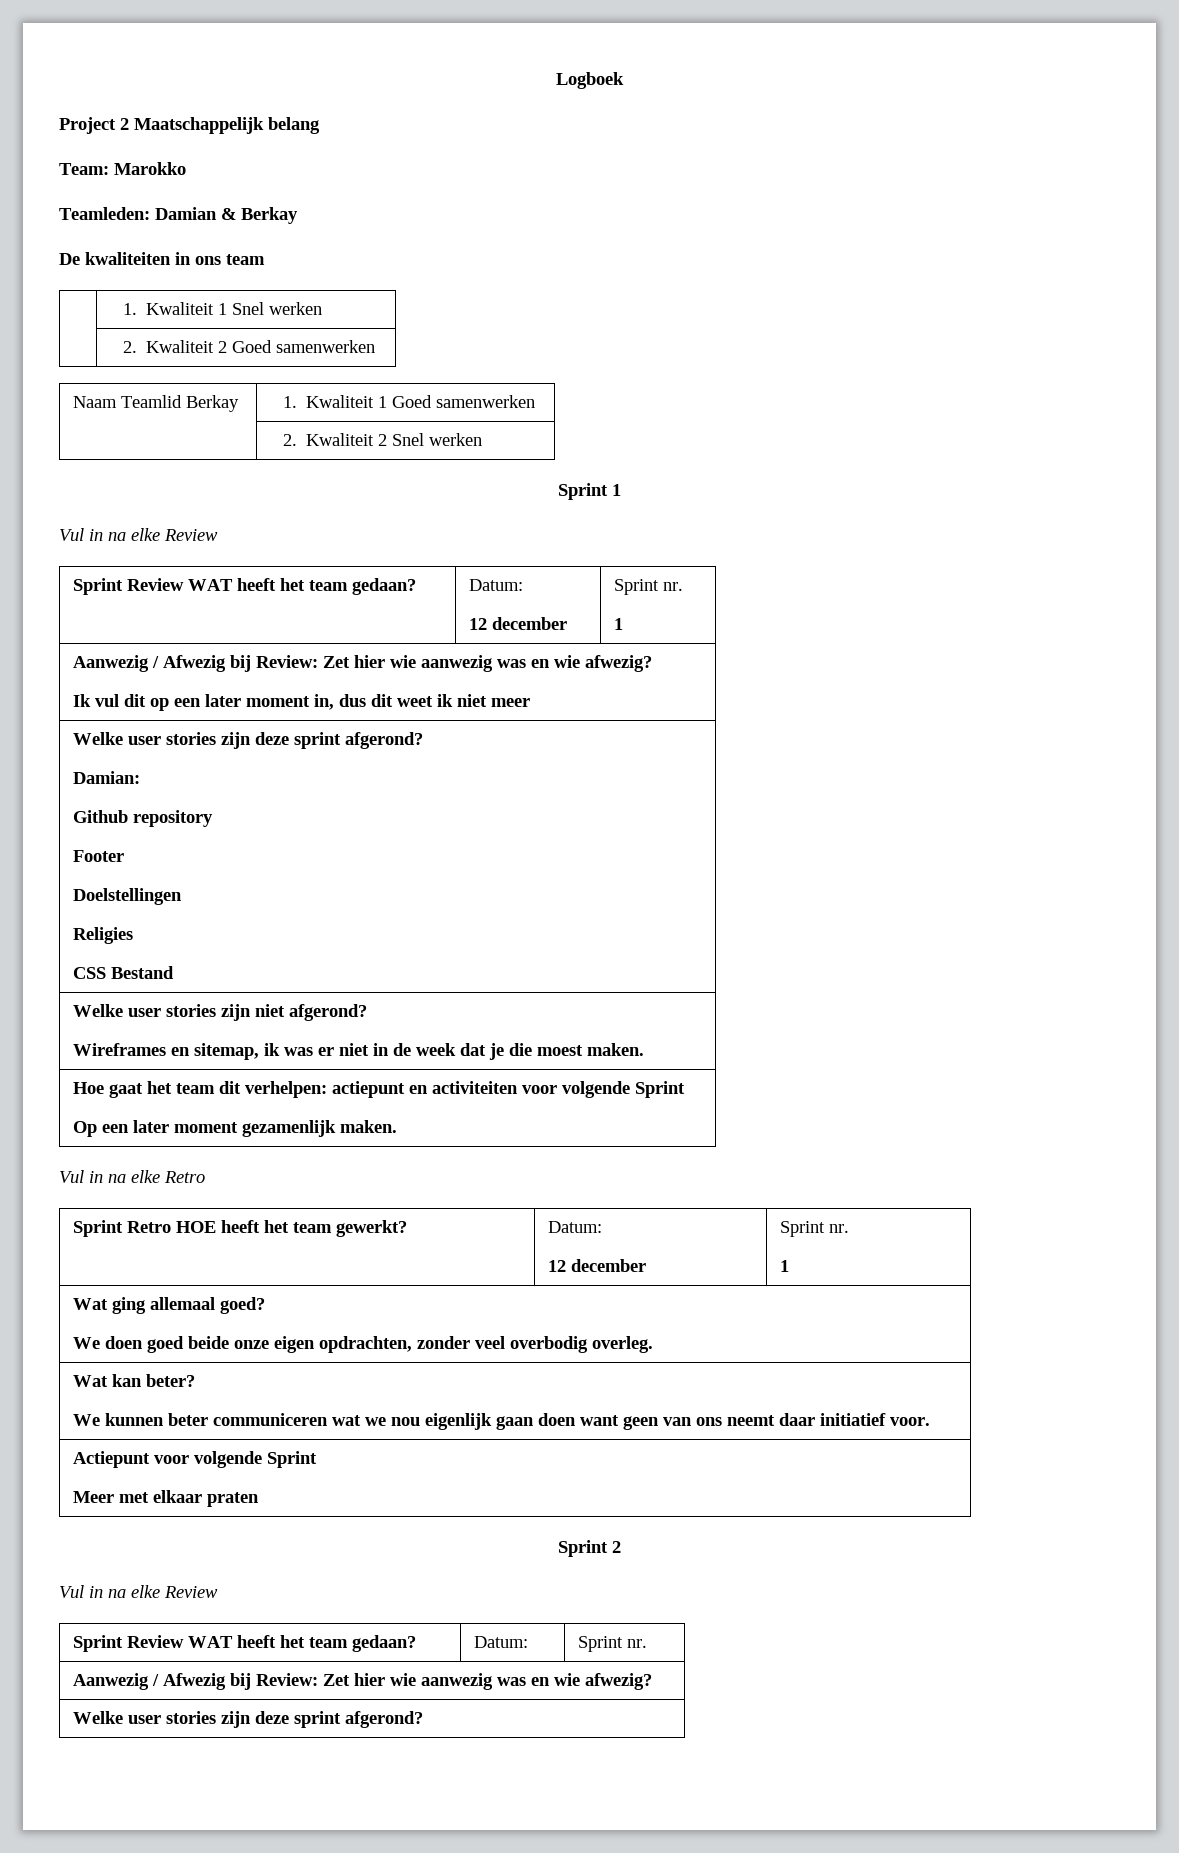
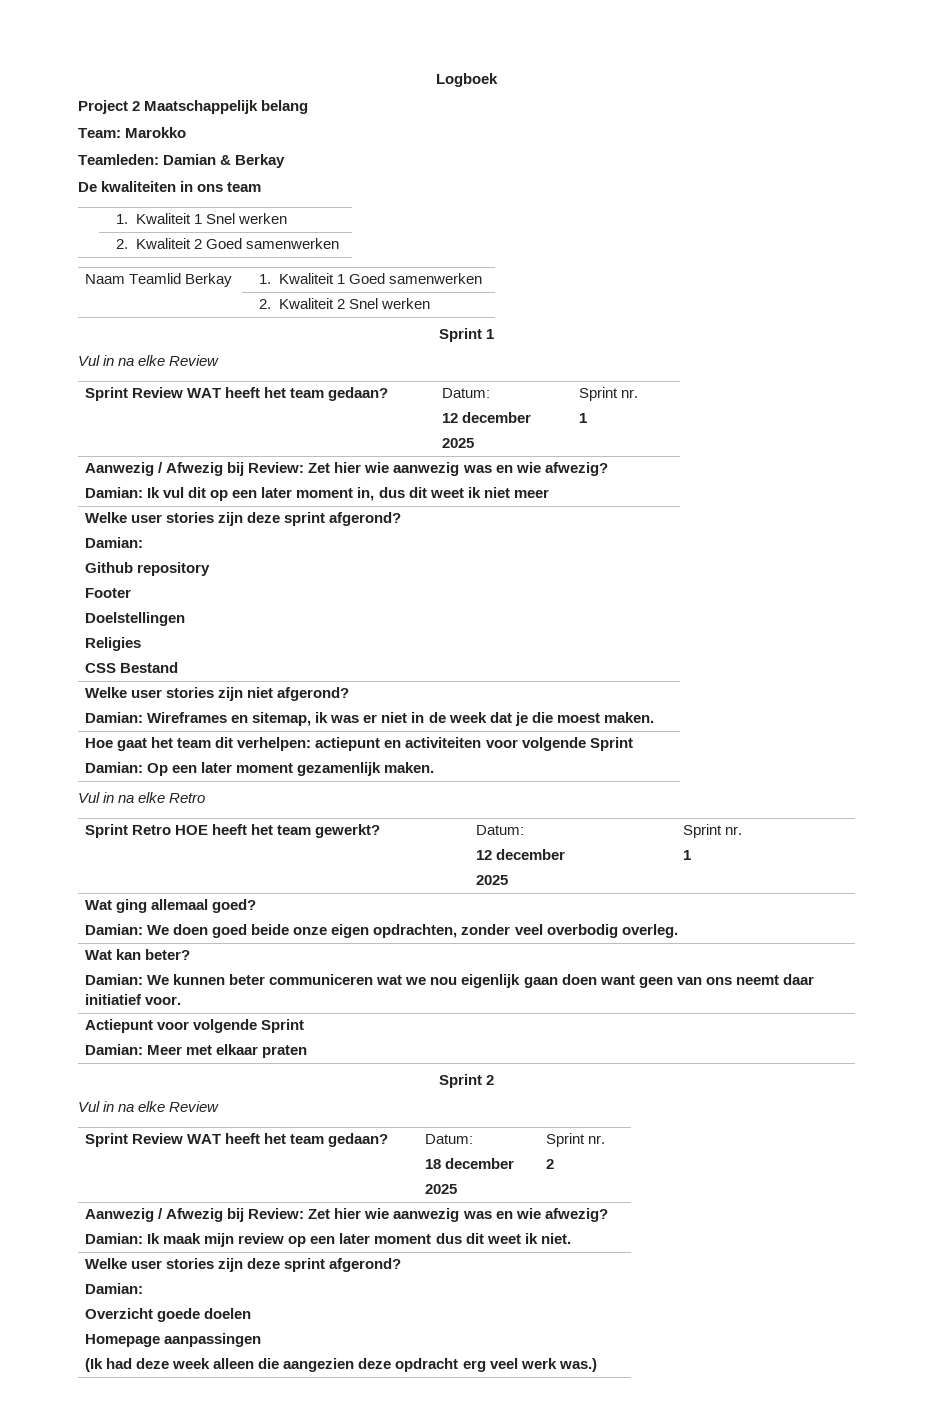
(568, 623) none -> [442,438,475,448] // 2025
(653, 663) none -> [85,487,144,498] Damian:
(368, 1012) none -> [85,712,144,723] Damian:
(686, 1089) none -> [85,762,144,773] Damian:
(647, 1265) none -> [476,875,509,885] // 2025
(266, 1305) none -> [85,924,144,935] Damian:
(196, 1380) none -> [85,974,144,985] Damian:
(318, 1459) none -> [85,1044,144,1055] Damian:
[578,1636,648,1652] | Sprint nr. -> [425,1158,515,1169] [425,1184,458,1194] [546,1133,606,1147] [546,1159,555,1169] // 18 december // 2025 | Sprint nr. // 2
[73,1711,424,1728] // Welke user stories zijn deze sprint afgerond? -> [85,1233,571,1247] [85,1258,402,1272] [85,1283,144,1294] [85,1308,252,1322] [85,1333,262,1347] [85,1358,597,1372] // Damian: Ik maak mijn review op een later moment dus dit weet ik niet. // Welke user stories zijn deze sprint afgerond? // Damian: // Overzicht goede doelen // Homepage aanpassingen // (Ik had deze week alleen die aangezien deze opdracht erg veel werk was.)

